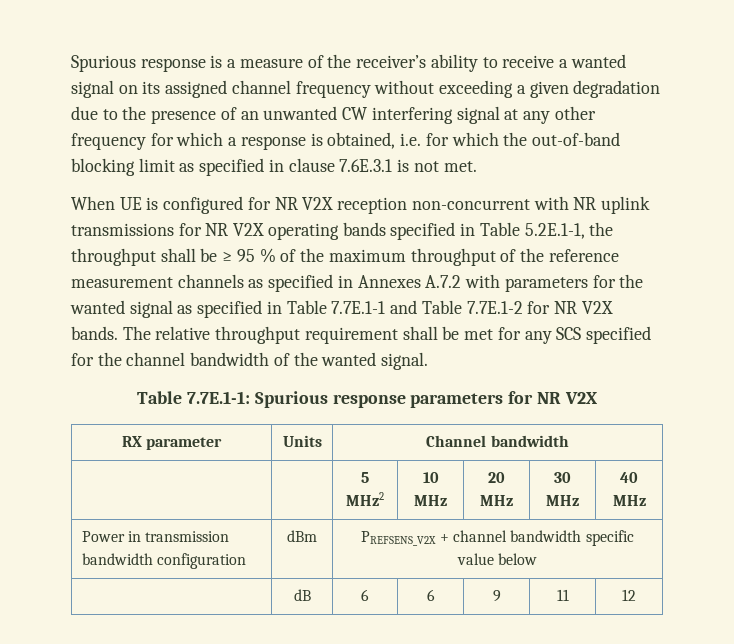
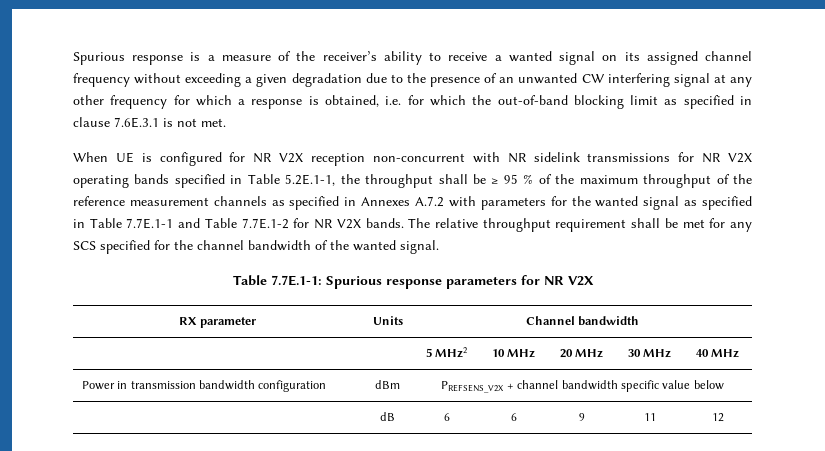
[600,196,650,214] uplink -> [533,152,580,162] sidelink

